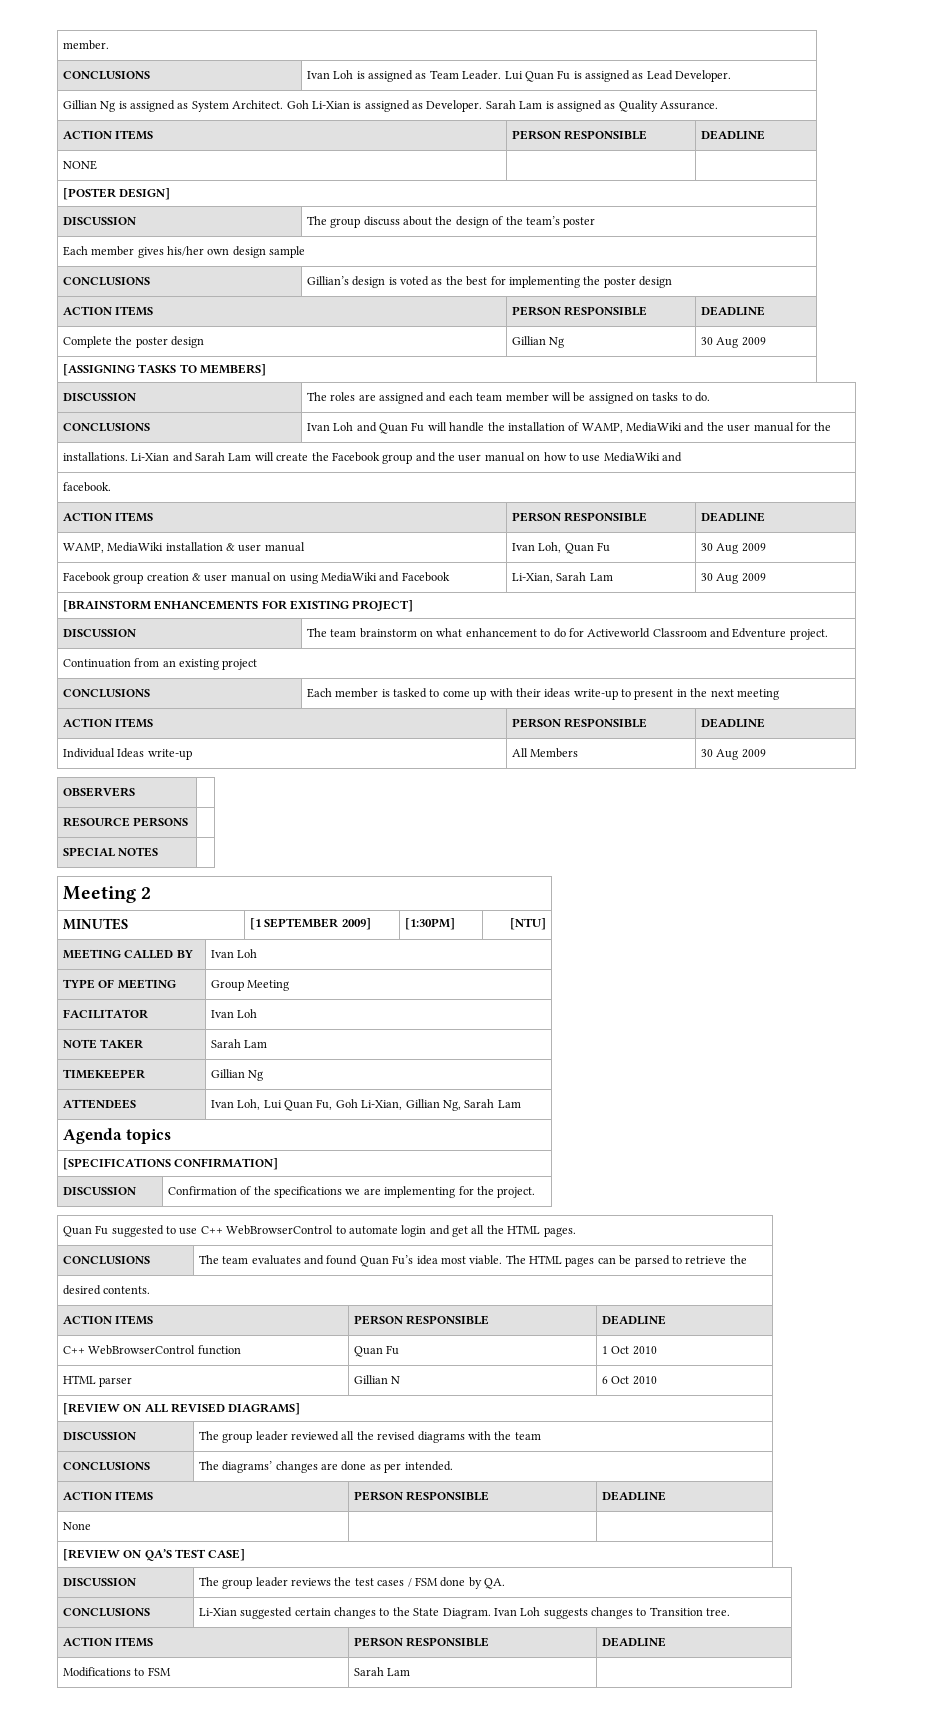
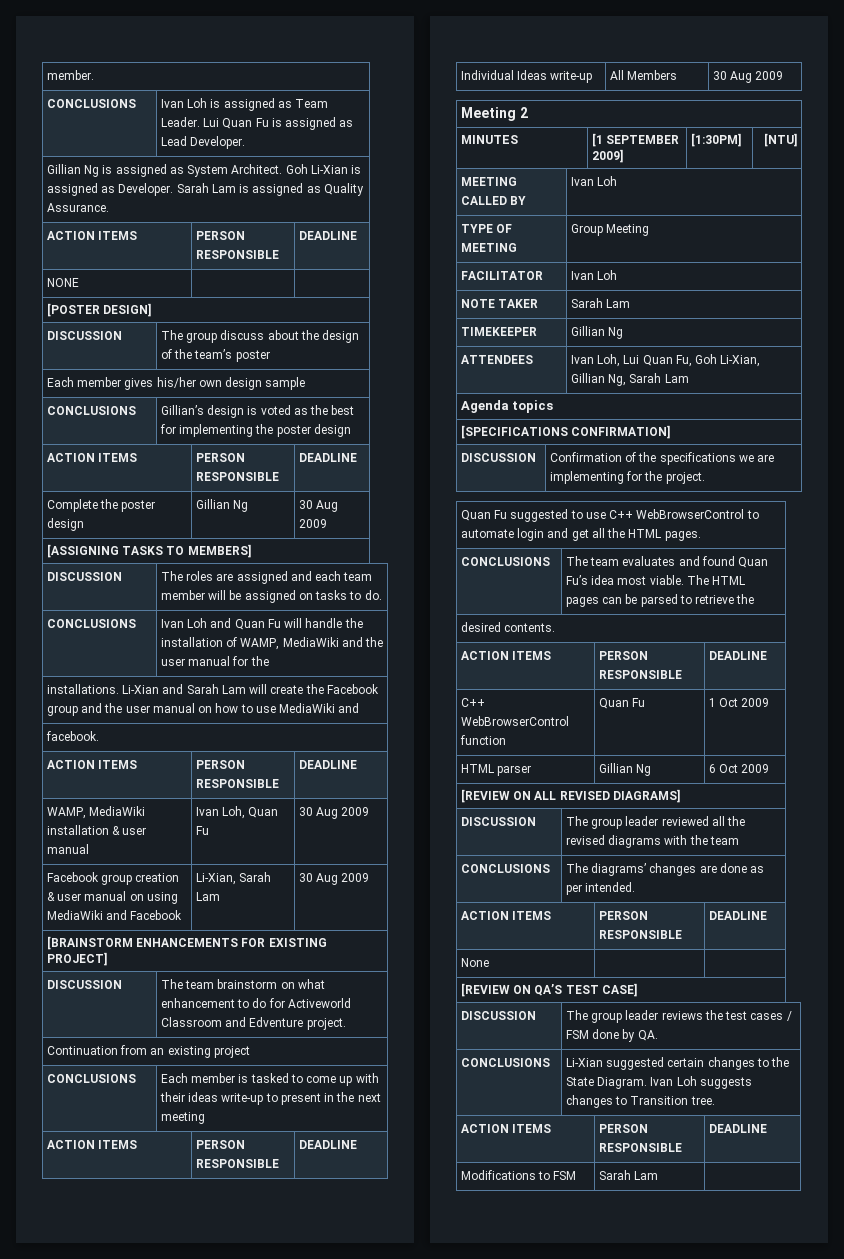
[62,787,135,797] [62,817,189,827] [62,847,159,857] // OBSERVERS | // RESOURCE PERSONS | // SPECIAL NOTES | -> (784, 75) none
[632,1346,657,1355] 2010 -> [741,698,770,707] 2009
[391,1376,401,1384] N -> [636,764,652,776] Ng
[632,1376,657,1385] 2010 -> [741,764,770,773] 2009

